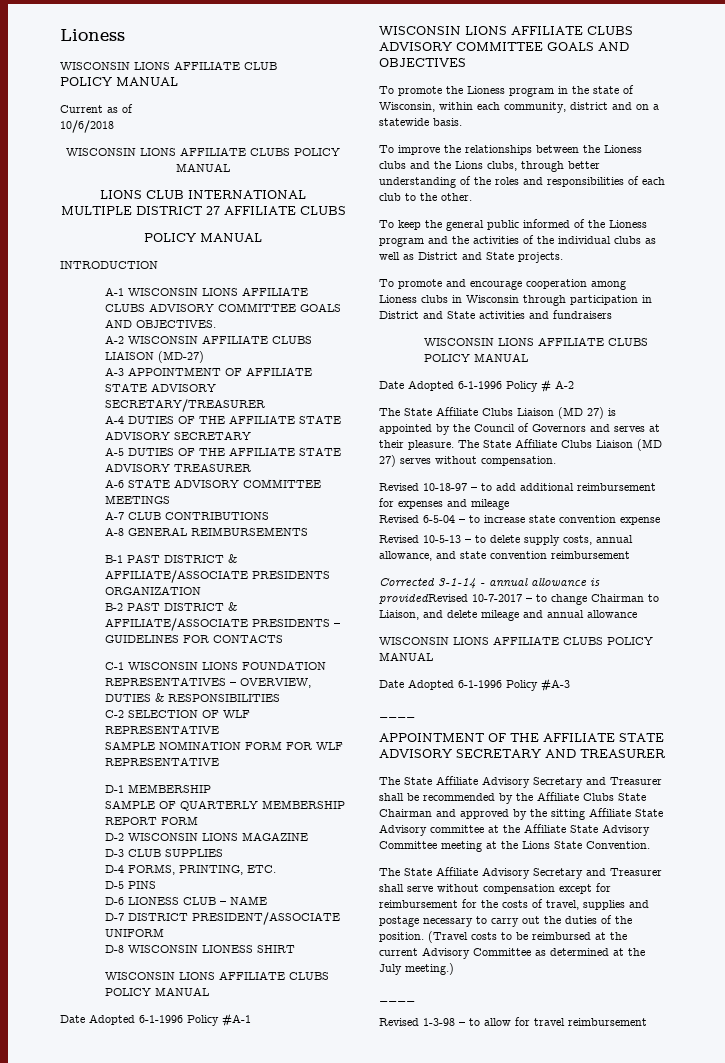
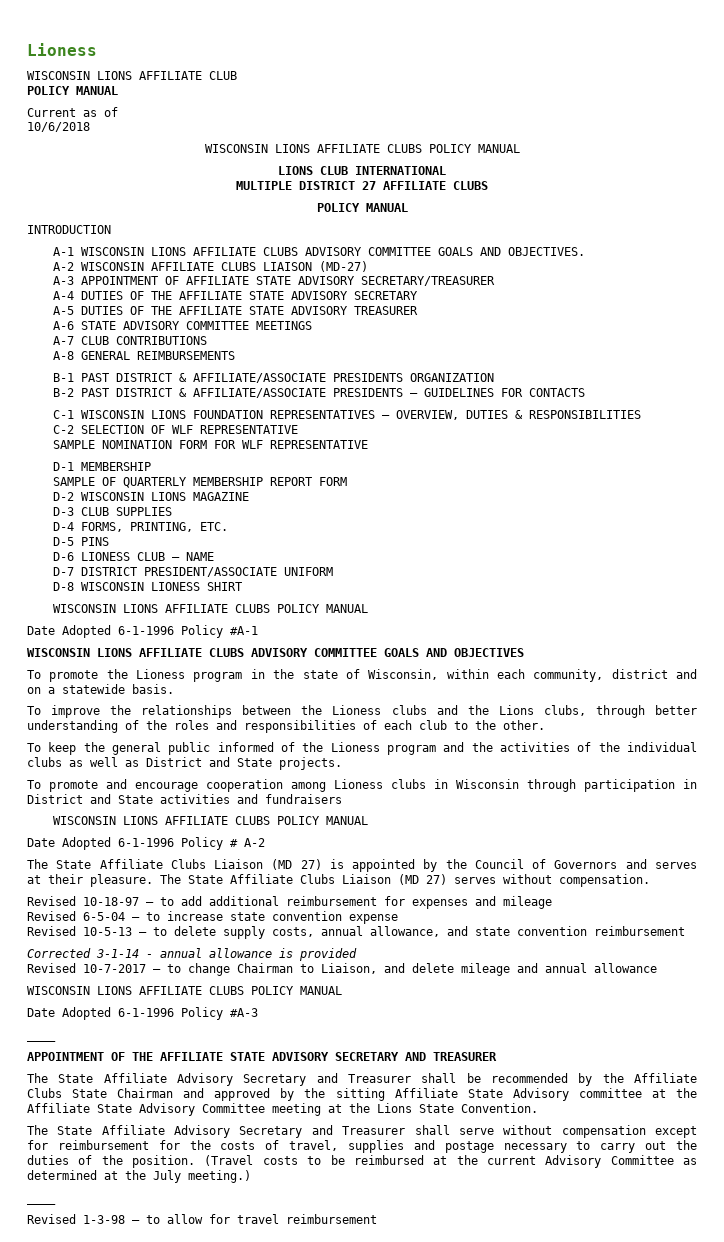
[379,594,468,604] providedRevised -> [299,948,357,961] [27,963,76,973] provided // Revised

